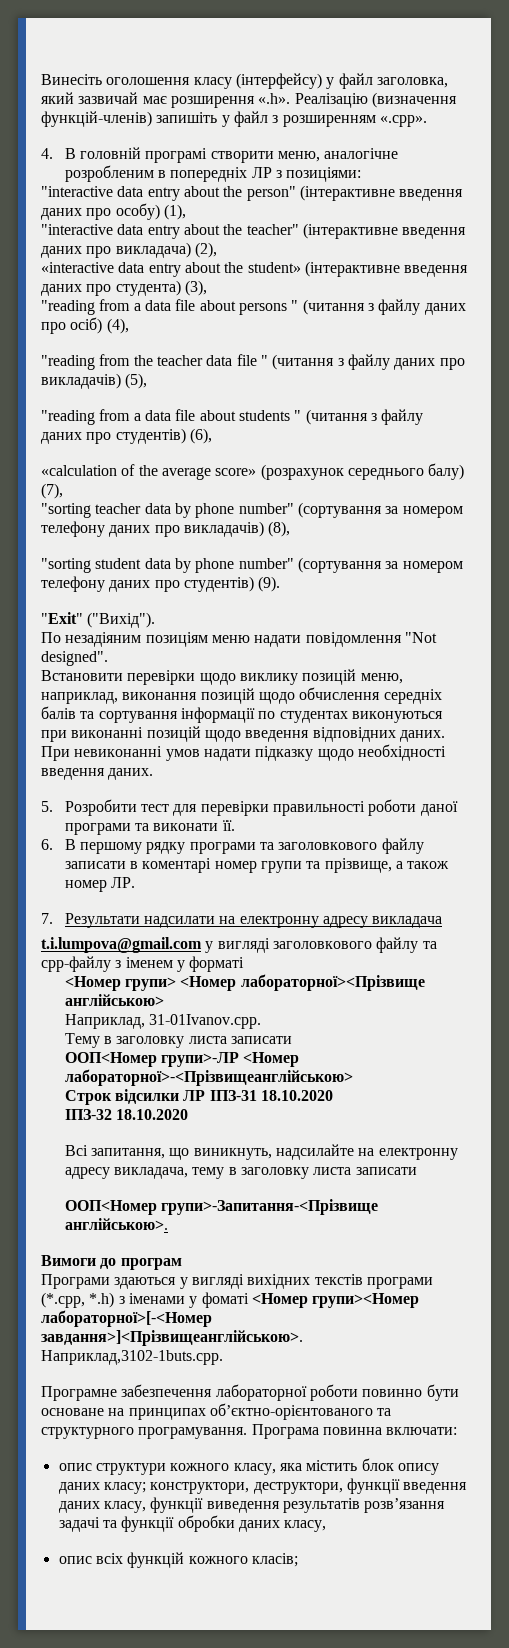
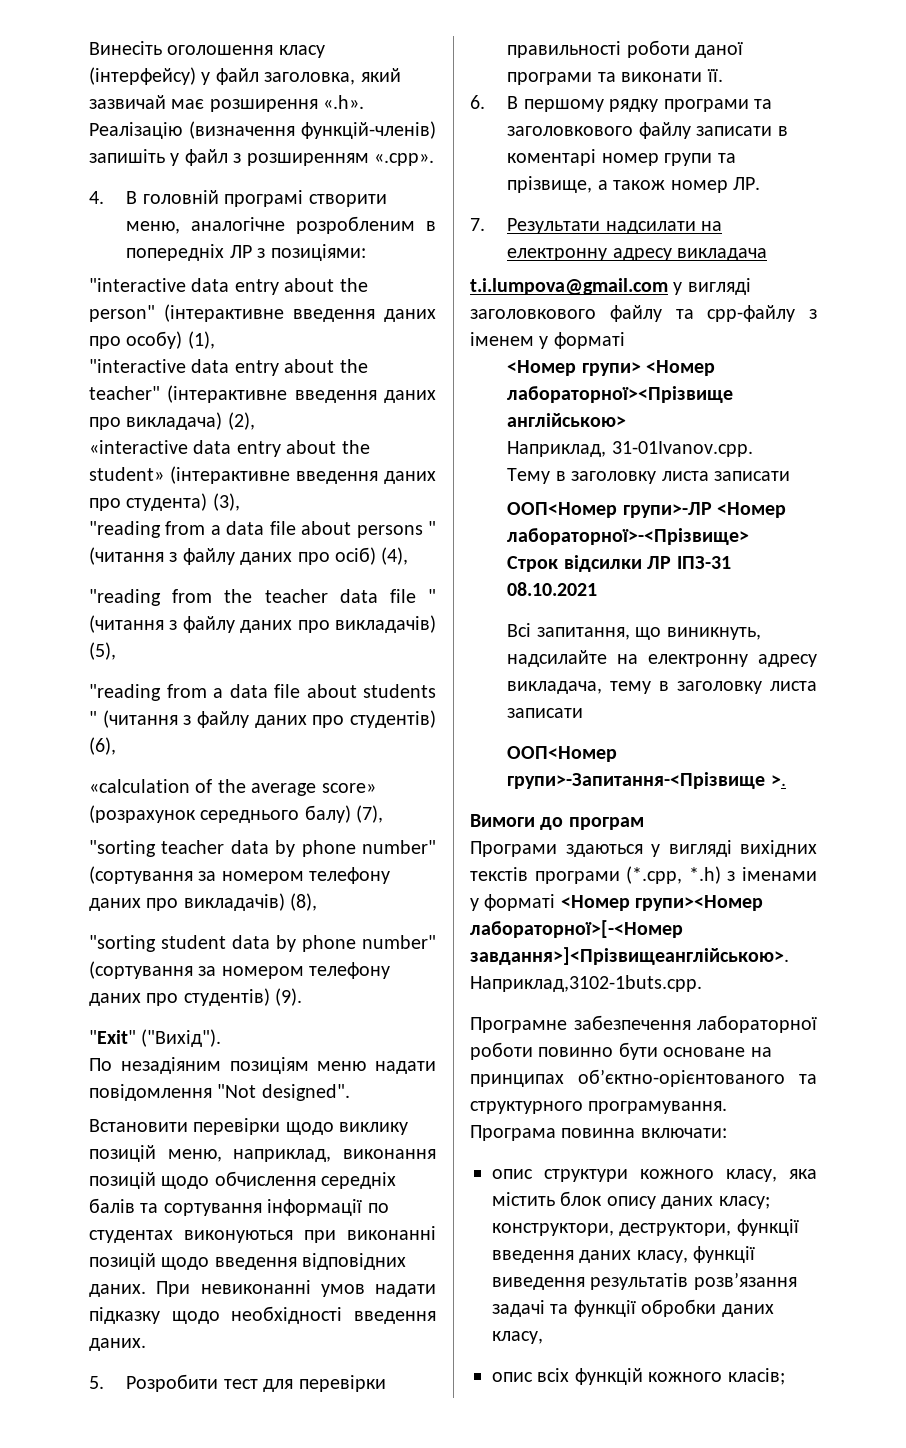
[64,1069,353,1086] лабораторної>-<Прізвищеанглійською> -> [507,528,750,545] лабораторної>-<Прізвище>
[260,1090,333,1101] [64,1109,189,1120] 18.10.2020 // ІПЗ-32 18.10.2020 -> [507,582,598,596] 08.10.2021
[64,1218,168,1230] англійською>. -> [770,775,786,786] >.
[201,1292,249,1308] фоматі -> [484,894,556,911] форматі

